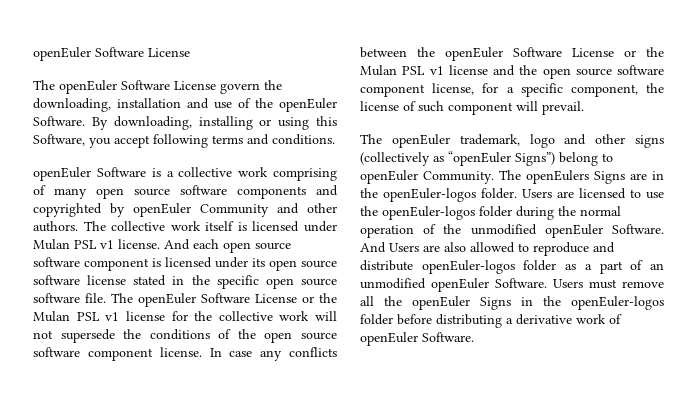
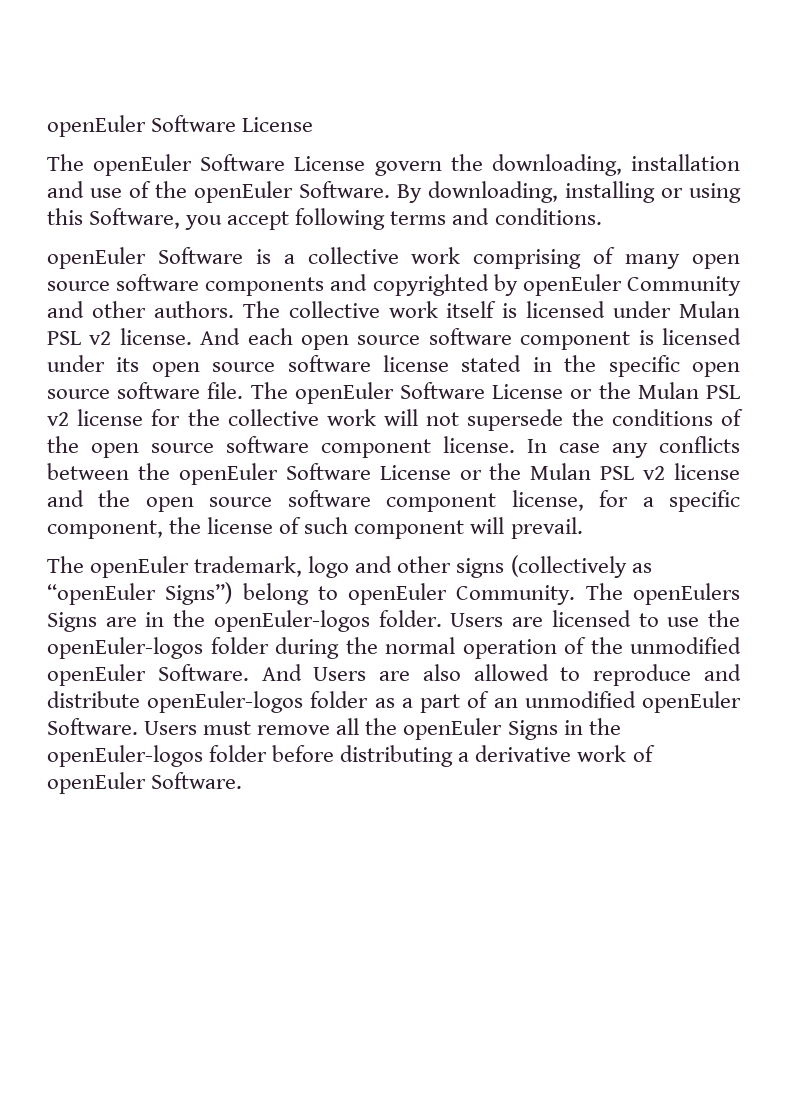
[100,240,114,249] v1 -> [89,331,112,345] v2
[105,312,120,321] v1 -> [47,412,69,426] v2
[429,66,444,75] v1 -> [643,466,666,480] v2

